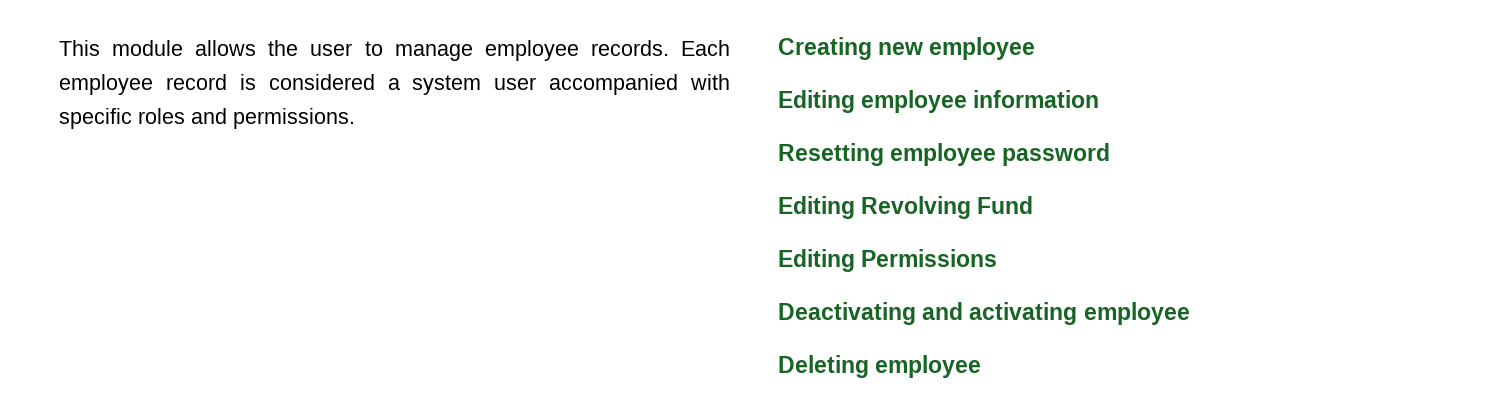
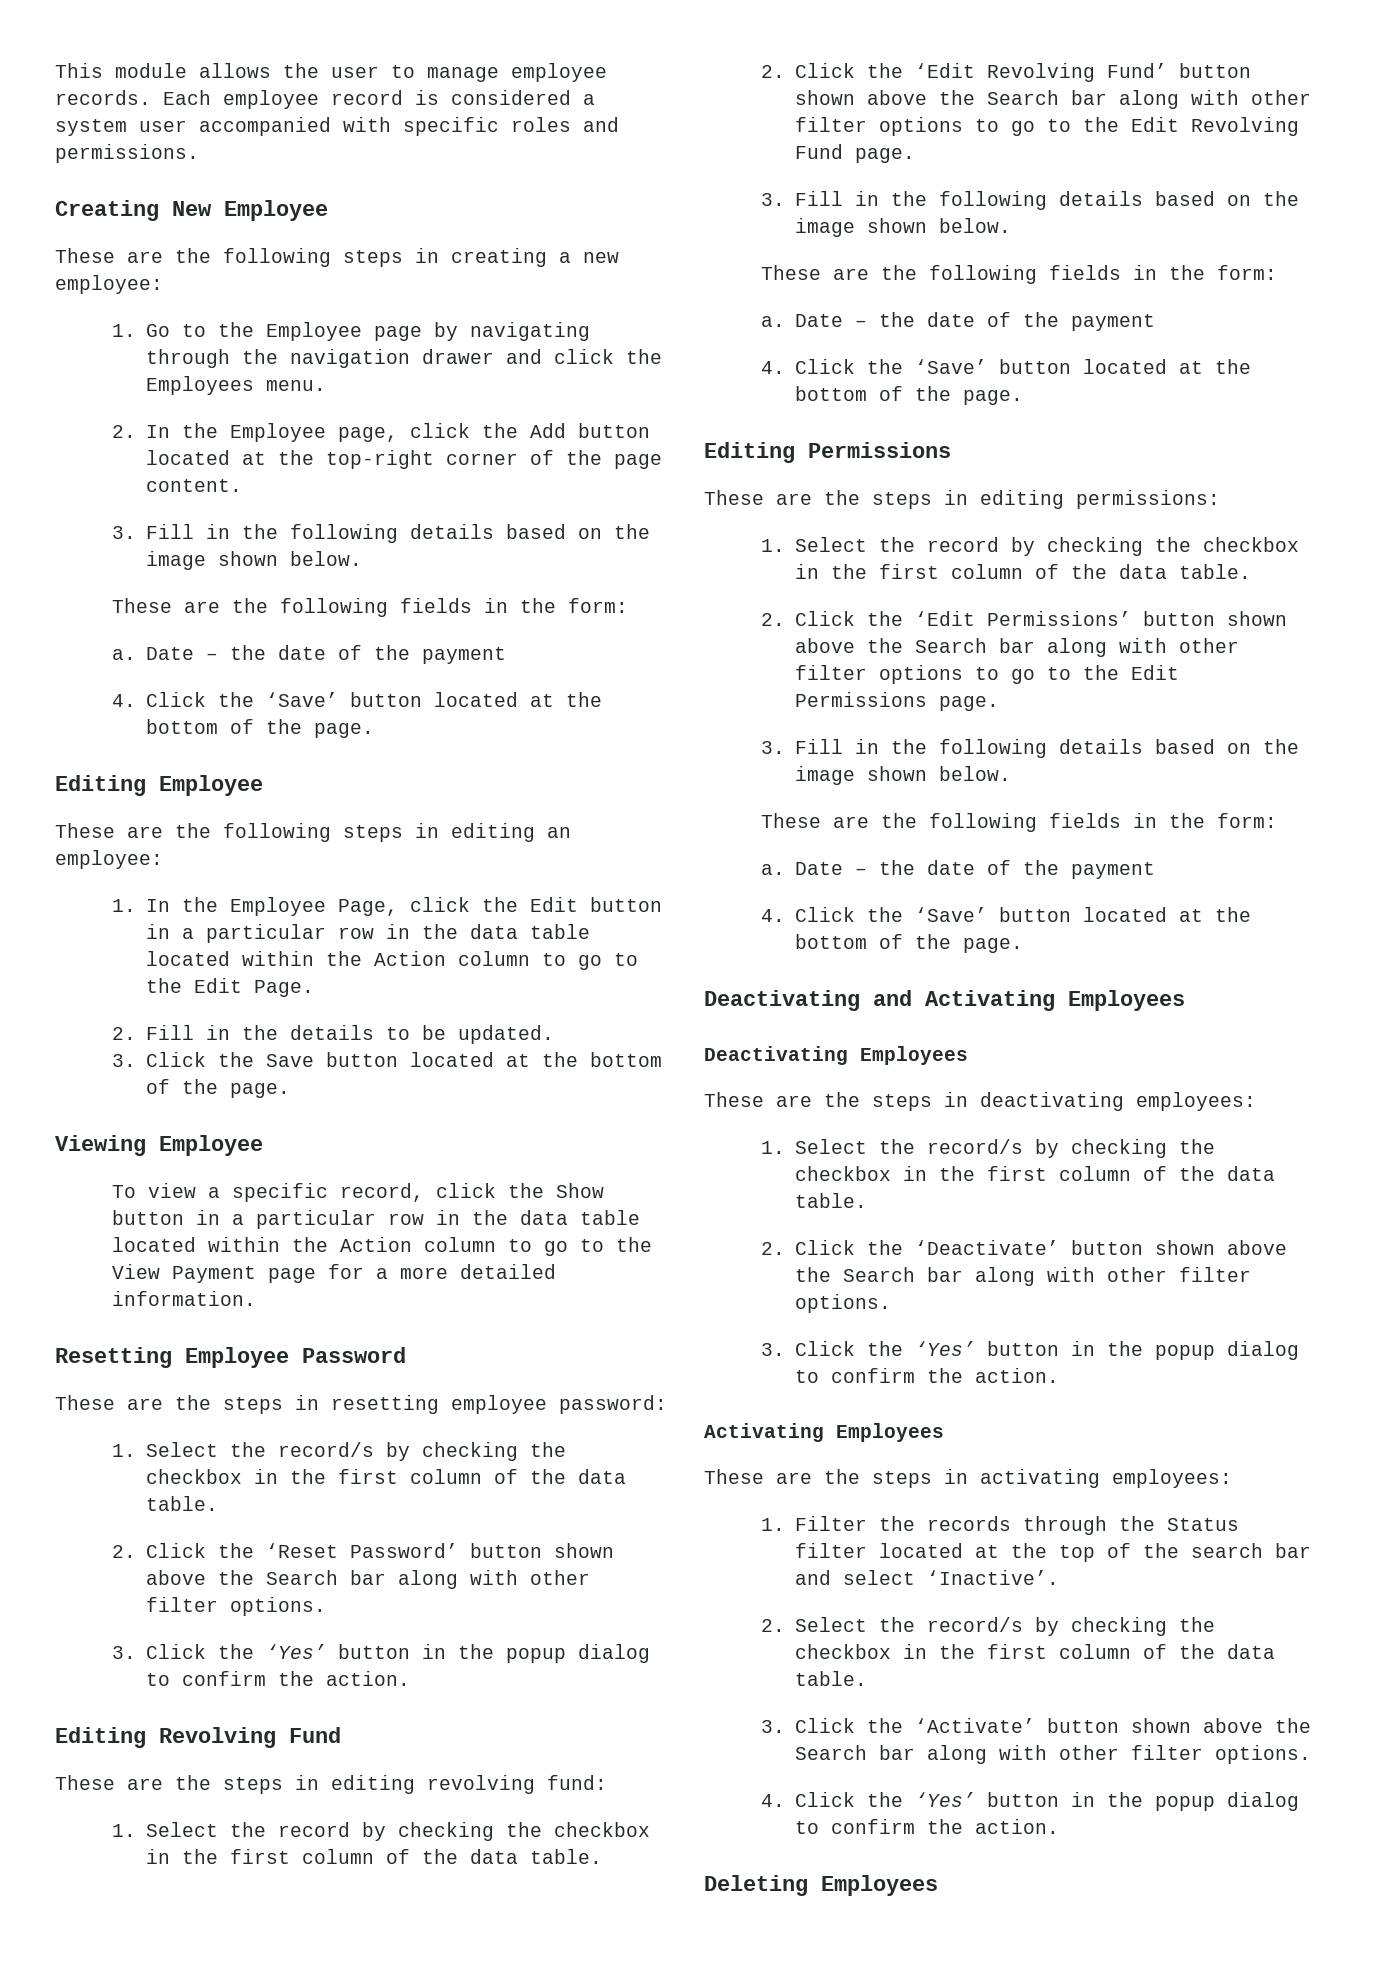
[878,37,1036,60] [778,90,1100,113] [778,143,1111,166] [778,196,1034,219] [778,249,998,272] [778,302,1190,325] new employee // Editing employee information // Resetting employee password // Editing Revolving Fund // Editing Permissions // Deactivating and activating employee -> [172,200,328,221] [55,248,619,267] [55,275,163,294] [112,322,590,341] [145,349,662,368] [145,376,326,395] [112,423,650,442] [145,450,662,469] [145,479,242,492] [112,524,650,543] [145,551,362,570] [112,598,629,617] [112,645,506,664] [112,692,602,707] [145,719,374,738] [55,775,263,796] [55,823,571,842] [55,850,163,869] [112,897,662,916] [145,924,590,943] [145,951,638,970] [145,978,314,997] [112,1025,554,1044] [112,1052,662,1067] [145,1079,290,1098] [55,1135,263,1156] [112,1183,605,1202] [112,1210,641,1229] [112,1237,653,1256] [112,1264,557,1283] [112,1291,257,1306] [55,1347,406,1368] [55,1395,667,1414] [112,1442,566,1461] [145,1469,626,1484] [145,1496,218,1511] [112,1543,614,1558] [145,1570,590,1589] [145,1597,326,1616] [112,1644,650,1663] [145,1671,410,1686] [55,1727,341,1748] [55,1775,607,1794] [112,1822,650,1841] [145,1849,602,1864] [761,63,1251,82] [794,90,1311,109] [794,117,1299,136] [794,144,915,163] [761,191,1299,210] [794,218,1011,237] [761,265,1278,284] [761,312,1155,331] [761,359,1251,374] [794,386,1023,405] [704,442,951,463] [704,490,1220,509] [761,537,1299,556] [794,564,1251,579] [761,611,1287,626] [794,638,1239,657] [794,665,1179,684] [794,692,999,711] [761,739,1299,758] [794,766,1011,785] [761,813,1278,832] [761,860,1155,879] [761,907,1251,922] [794,934,1023,953] [704,990,1185,1011] [704,1046,968,1065] [704,1092,1256,1111] [761,1139,1215,1158] [794,1166,1275,1181] [794,1193,867,1208] [761,1240,1287,1255] [794,1267,1251,1286] [794,1294,891,1313] [761,1341,1299,1360] [794,1368,1059,1383] [704,1423,944,1442] [704,1469,1232,1488] [761,1516,1239,1535] [794,1543,1311,1562] [794,1570,1059,1585] [761,1617,1215,1636] [794,1644,1275,1659] [794,1671,867,1686] [761,1718,1311,1733] [794,1745,1311,1764] [761,1792,1299,1811] [794,1819,1059,1834] New Employee // These are the following steps in creating a new employee: // 1. Go to the Employee page by navigating through the navigation drawer and click the Employees menu. // 2. In the Employee page, click the Add button located at the top-right corner of the page content. // 3. Fill in the following details based on the image shown below. // These are the following fields in the form: // a. Date – the date of the payment // 4. Click the ‘Save’ button located at the bottom of the page. // Editing Employee // These are the following steps in editing an employee: // 1. In the Employee Page, click the Edit button in a particular row in the data table located within the Action column to go to the Edit Page. // 2. Fill in the details to be updated. // 3. Click the Save button located at the bottom of the page. // Viewing Employee // To view a specific record, click the Show button in a particular row in the data table located within the Action column to go to the View Payment page for a more detailed information. // Resetting Employee Password // These are the steps in resetting employee password: // 1. Select the record/s by checking the checkbox in the first column of the data table. // 2. Click the ‘Reset Password’ button shown above the Search bar along with other filter options. // 3. Click the ‘Yes’ button in the popup dialog to confirm the action. // Editing Revolving Fund // These are the steps in editing revolving fund: // 1. Select the record by checking the checkbox in the first column of the data table. // 2. Click the ‘Edit Revolving Fund’ button shown above the Search bar along with other filter options to go to the Edit Revolving Fund page. // 3. Fill in the following details based on the image shown below. // These are the following fields in the form: // a. Date – the date of the payment // 4. Click the ‘Save’ button located at the bottom of the page. // Editing Permissions // These are the steps in editing permissions: // 1. Select the record by checking the checkbox in the first column of the data table. // 2. Click the ‘Edit Permissions’ button shown above the Search bar along with other filter options to go to the Edit Permissions page. // 3. Fill in the following details based on the image shown below. // These are the following fields in the form: // a. Date – the date of the payment // 4. Click the ‘Save’ button located at the bottom of the page. // Deactivating and Activating Employees // Deactivating Employees // These are the steps in deactivating employees: // 1. Select the record/s by checking the checkbox in the first column of the data table. // 2. Click the ‘Deactivate’ button shown above the Search bar along with other filter options. // 3. Click the ‘Yes’ button in the popup dialog to confirm the action. // Activating Employees // These are the steps in activating employees: // 1. Filter the records through the Status filter located at the top of the search bar and select ‘Inactive’. // 2. Select the record/s by checking the checkbox in the first column of the data table. // 3. Click the ‘Activate’ button shown above the Search bar along with other filter options. // 4. Click the ‘Yes’ button in the popup dialog to confirm the action.
[875,355,982,378] employee -> [821,1875,938,1896] Employees

